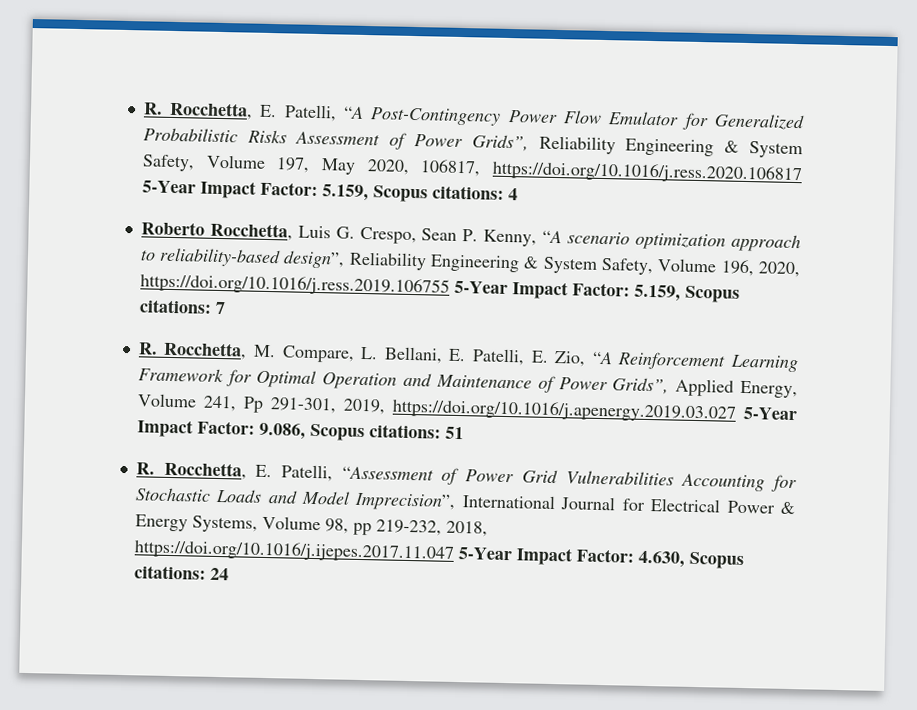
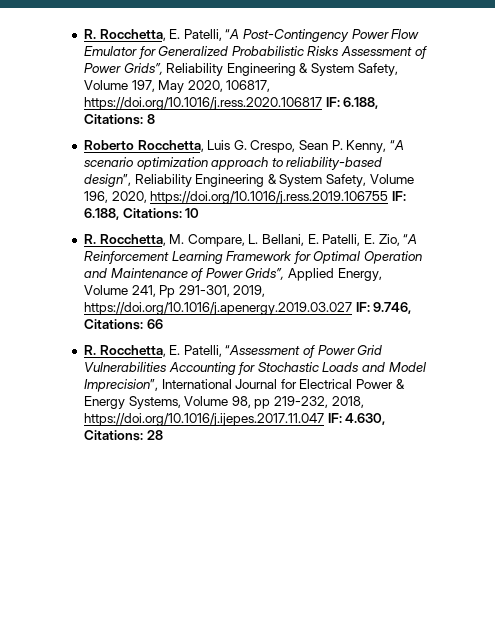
[141,180,518,203] 5-Year Impact Factor: 5.159, Scopus citations: 4 -> [325,97,379,109] [83,114,155,125] IF: 6.188, Citations: 8
[453,280,740,303] [138,299,226,315] 5-Year Impact Factor: 5.159, Scopus citations: 7 -> [391,191,406,201] [83,208,200,220] IF: 6.188, Citations: 10
[743,406,797,421] [136,419,464,442] 5-Year Impact Factor: 9.086, Scopus citations: 51 -> [355,302,412,314] [83,319,163,330] IF: 9.746, Citations: 66
[457,547,744,570] [133,565,229,581] 5-Year Impact Factor: 4.630, Scopus citations: 24 -> [327,413,386,425] [83,430,163,441] IF: 4.630, Citations: 28

